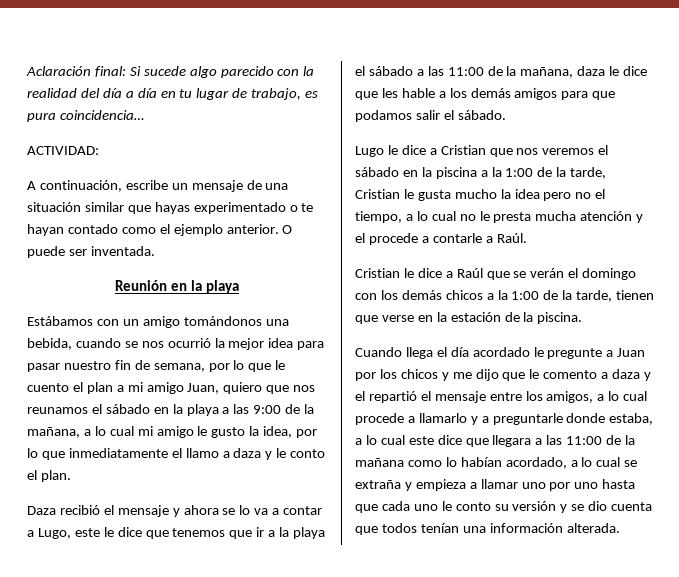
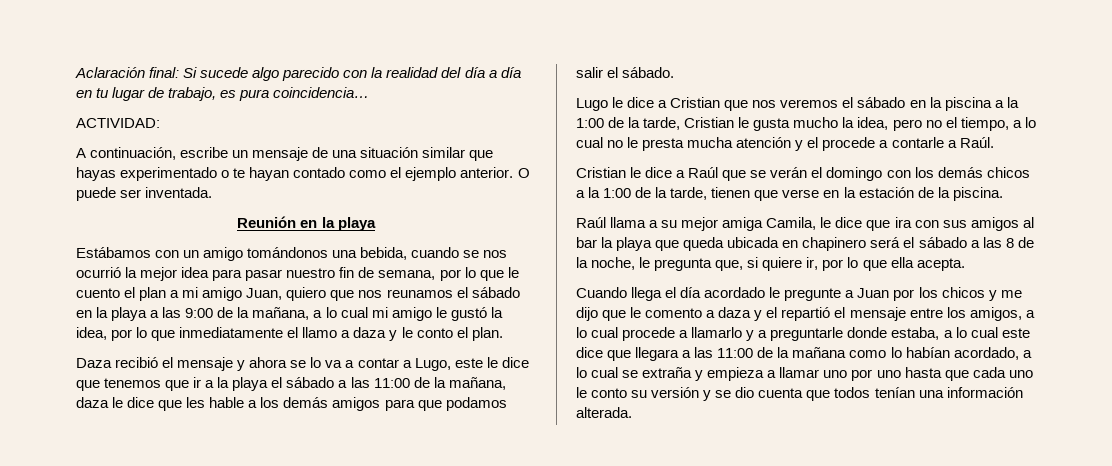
[211,427,246,438] gusto -> [450,307,487,321] gustó
[514,189,540,199] idea -> [857,117,889,130] idea,
(583, 318) none -> [576,217,1034,231] [576,237,1034,251] [576,257,965,271] // Raúl llama a su mejor amiga Camila, le dice que ira con sus amigos al bar la playa que queda ubicada en chapinero será el sábado a las 8 de la noche, le pregunta que, si quiere ir, por lo que ella acepta.

